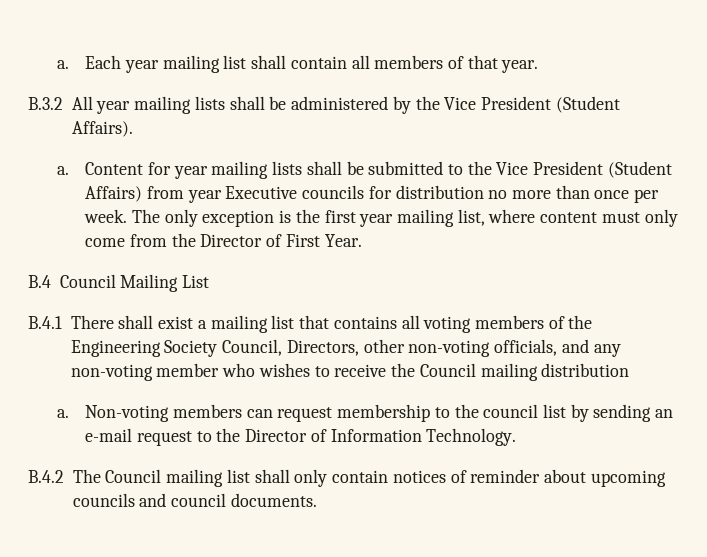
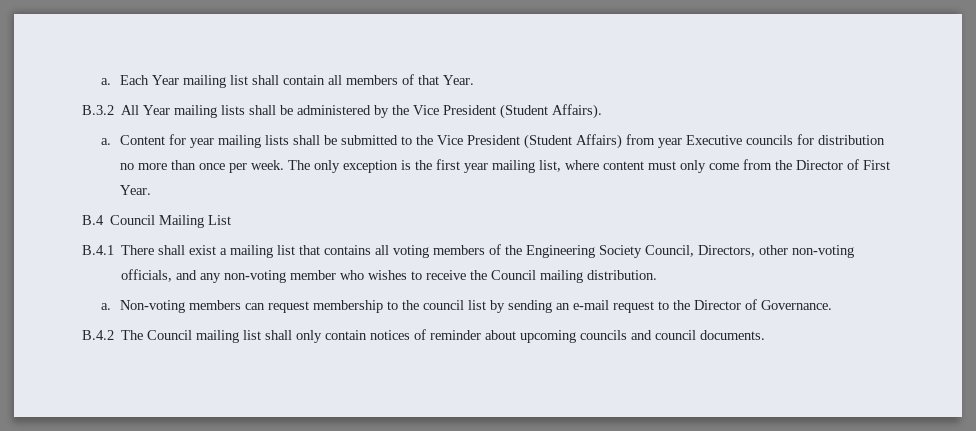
[124,60,159,73] year -> [152,75,180,85] Year
[501,60,539,73] year. -> [443,75,475,85] Year.
[96,101,131,114] year -> [143,105,171,115] Year
[541,363,630,377] distribution -> [587,270,658,280] distribution.
[330,428,517,446] Information Technology. -> [761,300,833,310] Governance.

